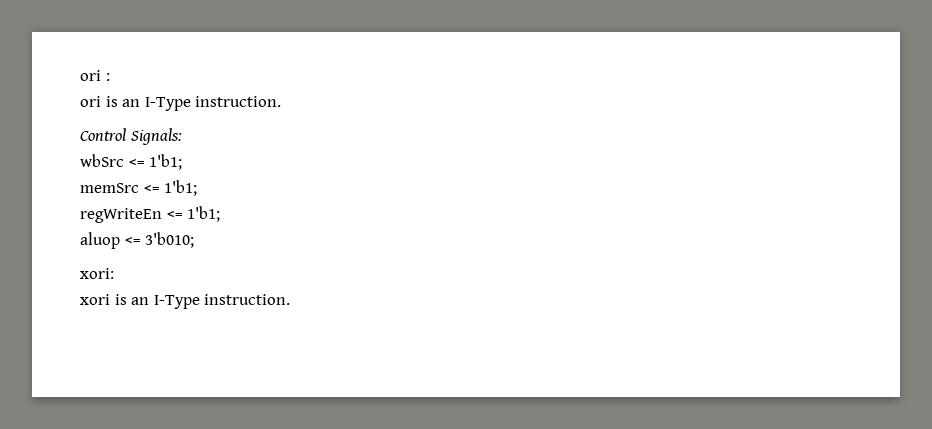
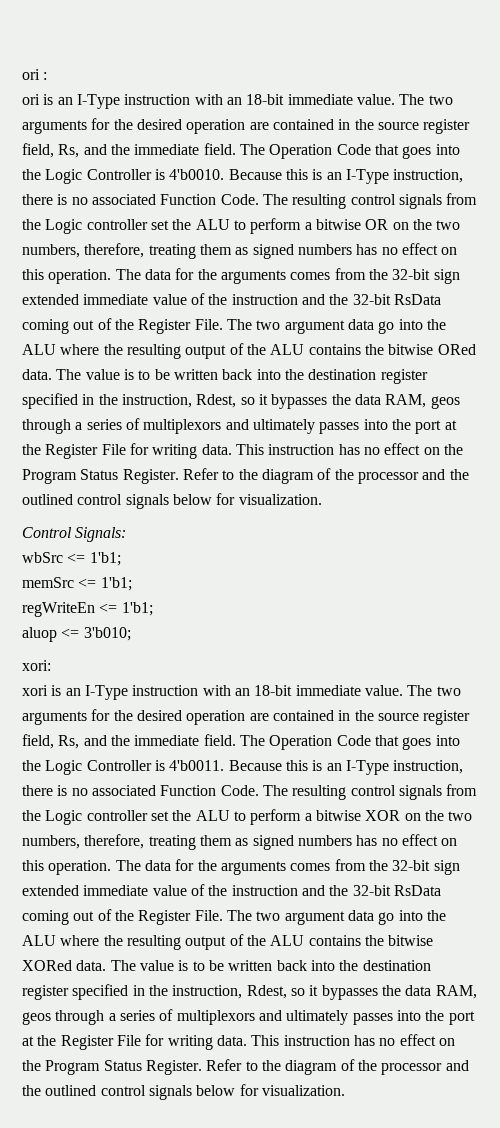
[195,96,282,107] instruction. -> [124,94,453,105] [22,118,471,134] [22,143,460,159] [22,169,464,184] [22,193,478,209] [22,218,461,234] [22,243,458,259] [22,268,460,284] [22,293,441,305] [22,318,446,334] [22,343,476,359] [22,369,428,384] [22,393,460,409] [22,418,457,434] [22,443,463,459] [22,468,469,484] [22,493,322,509] instruction with an 18-bit immediate value. The two arguments for the desired operation are contained in the source register field, Rs, and the immediate field. The Operation Code that goes into the Logic Controller is 4'b0010. Because this is an I-Type instruction, there is no associated Function Code. The resulting control signals from the Logic controller set the ALU to perform a bitwise OR on the two numbers, therefore, treating them as signed numbers has no effect on this operation. The data for the arguments comes from the 32-bit sign extended immediate value of the instruction and the 32-bit RsData coming out of the Register File. The two argument data go into the ALU where the resulting output of the ALU contains the bitwise ORed data. The value is to be written back into the destination register specified in the instruction, Rdest, so it bypasses the data RAM, geos through a series of multiplexors and ultimately passes into the port at the Register File for writing data. This instruction has no effect on the Program Status Register. Refer to the diagram of the processor and the outlined control signals below for visualization.
[204,294,291,305] instruction. -> [132,685,461,696] [22,709,471,725] [22,734,460,750] [22,760,464,775] [22,784,478,800] [22,809,473,825] [22,834,458,850] [22,859,460,875] [22,884,441,896] [22,909,446,925] [22,934,434,950] [22,960,431,971] [22,984,477,1000] [22,1009,475,1025] [22,1034,455,1050] [22,1059,469,1075] [22,1084,345,1100] instruction with an 18-bit immediate value. The two arguments for the desired operation are contained in the source register field, Rs, and the immediate field. The Operation Code that goes into the Logic Controller is 4'b0011. Because this is an I-Type instruction, there is no associated Function Code. The resulting control signals from the Logic controller set the ALU to perform a bitwise XOR on the two numbers, therefore, treating them as signed numbers has no effect on this operation. The data for the arguments comes from the 32-bit sign extended immediate value of the instruction and the 32-bit RsData coming out of the Register File. The two argument data go into the ALU where the resulting output of the ALU contains the bitwise XORed data. The value is to be written back into the destination register specified in the instruction, Rdest, so it bypasses the data RAM, geos through a series of multiplexors and ultimately passes into the port at the Register File for writing data. This instruction has no effect on the Program Status Register. Refer to the diagram of the processor and the outlined control signals below for visualization.

